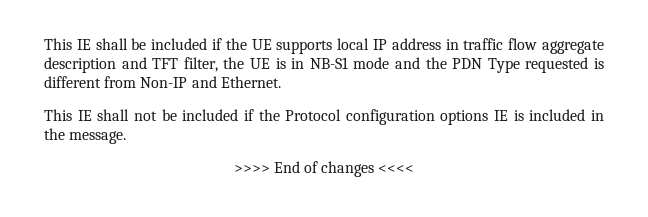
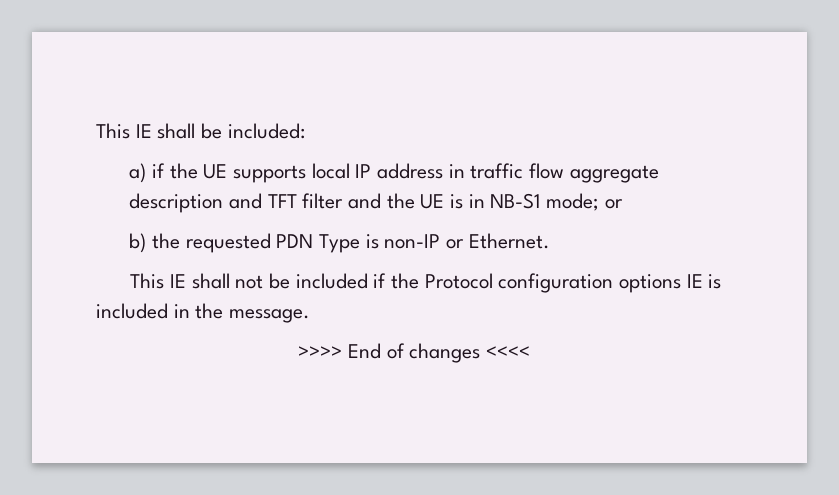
[151,38,208,50] included -> [227,123,305,139] [129,163,147,183] included: // a)
[183,57,218,72] filter, -> [302,193,381,209] filter and
[353,57,605,73] [44,76,217,88] mode and the PDN Type requested is different from Non-IP and -> [545,193,623,211] [129,233,464,253] mode; or // b) the requested PDN Type is non-IP or

